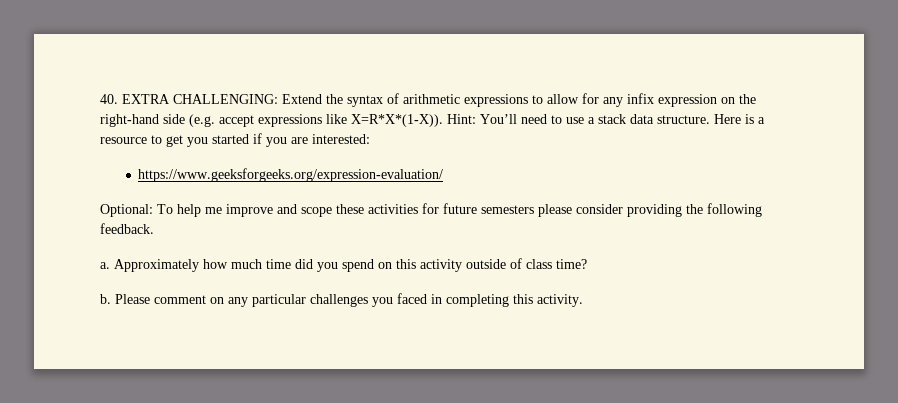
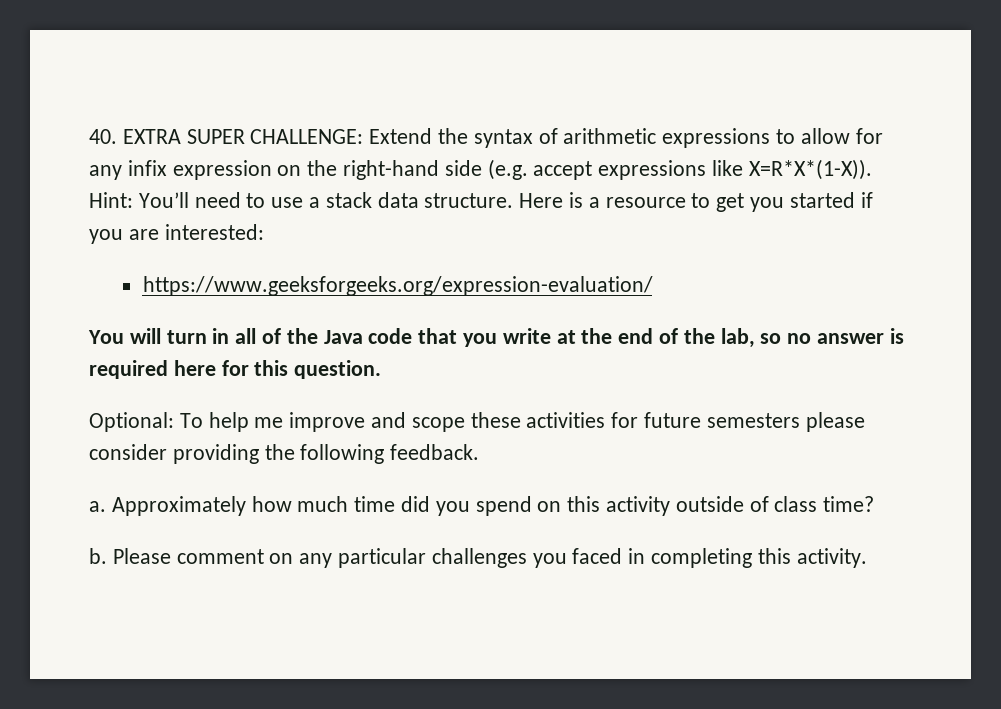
[173,94,278,104] CHALLENGING: -> [186,129,364,144] SUPER CHALLENGE:
(444, 175) none -> [88,328,904,348] [89,360,382,379] // You will turn in all of the Java code that you write at the end of the lab, so no answer is required here for this question.

